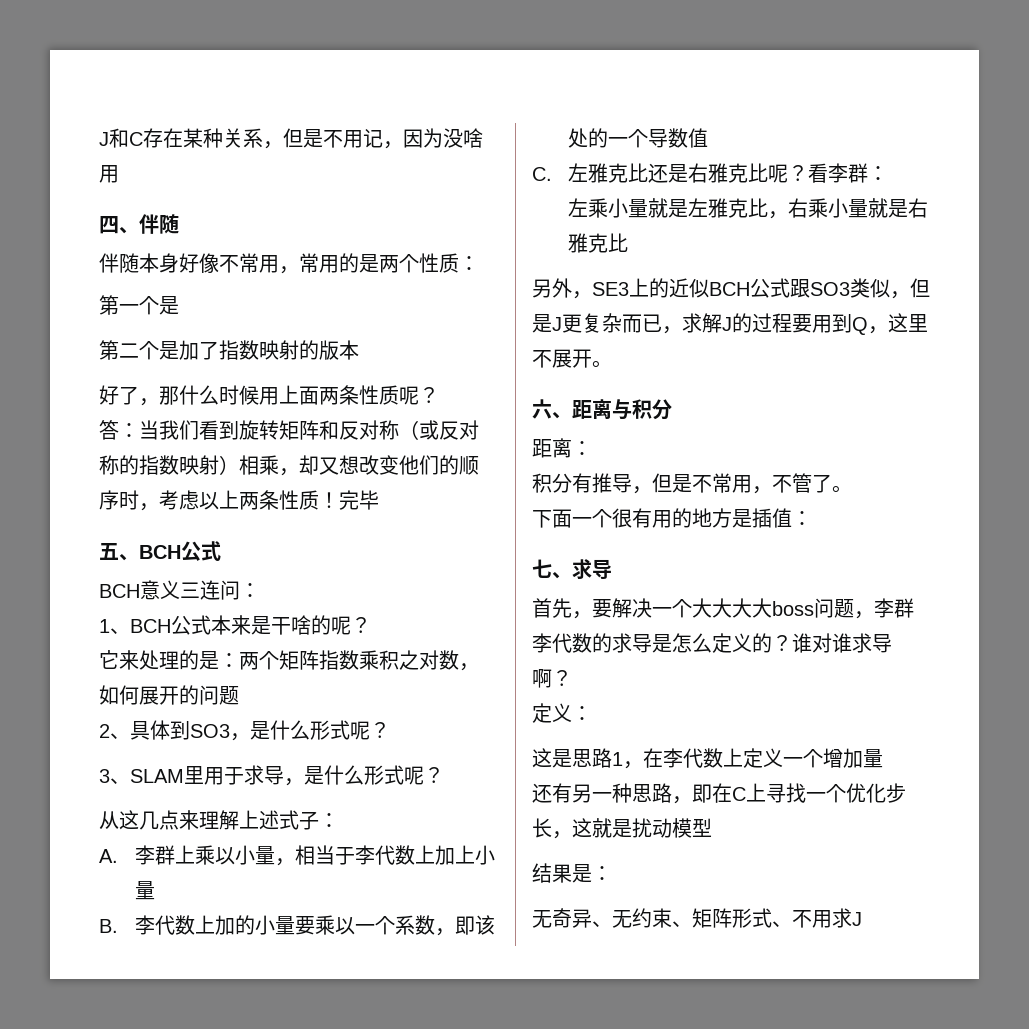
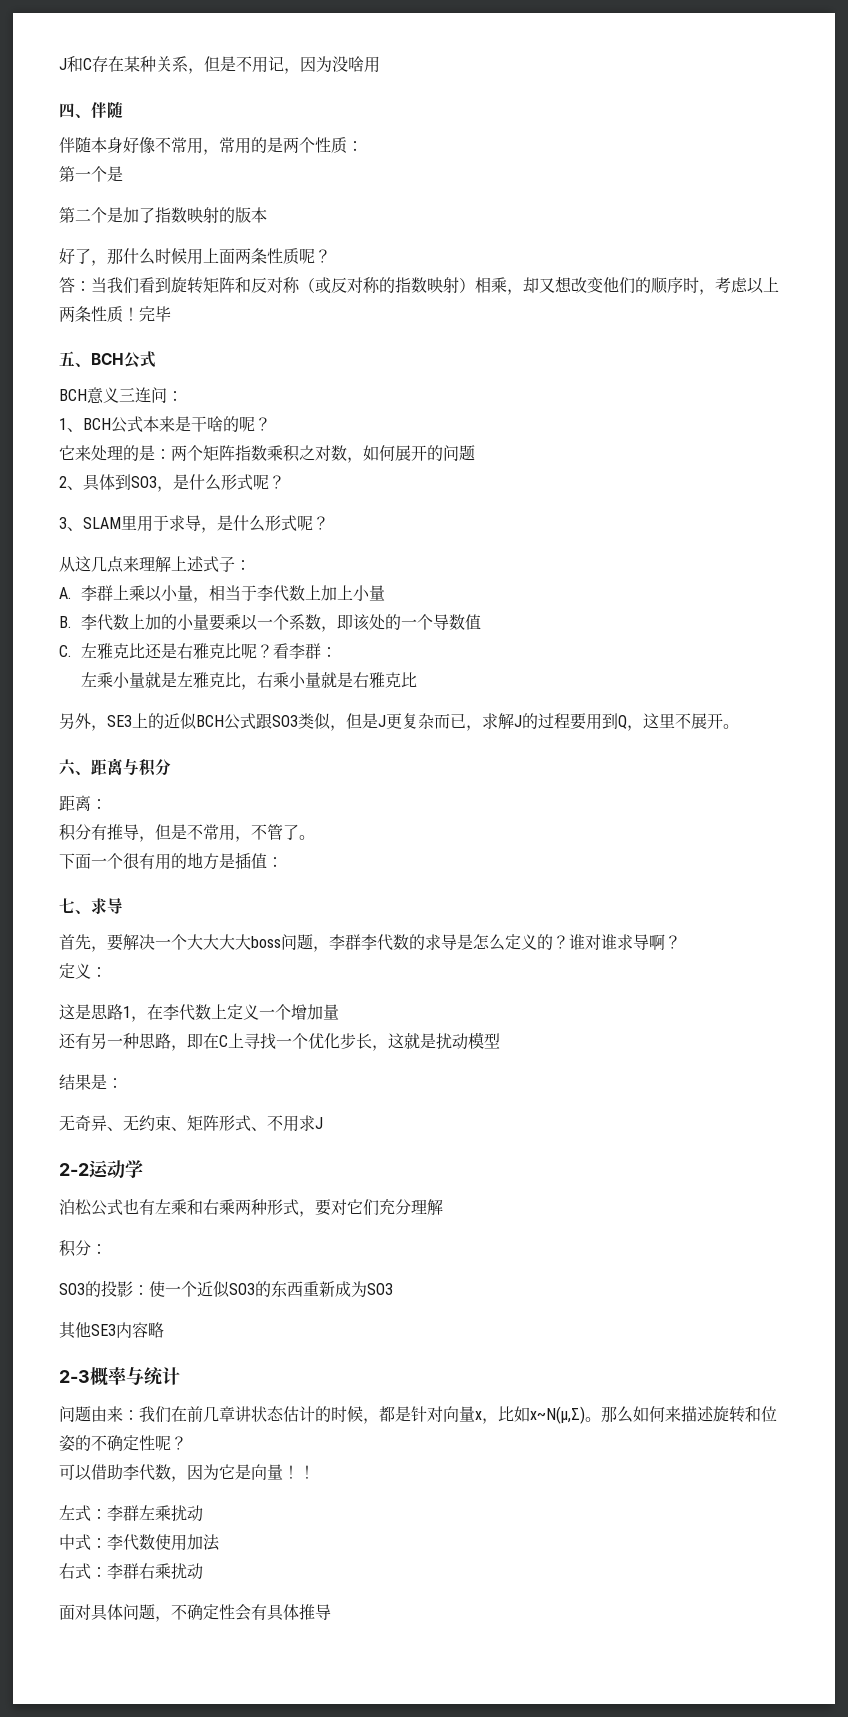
(862, 919) none -> [59,1160,143,1178] [59,1198,443,1217] [59,1240,107,1257] [59,1280,393,1298] [59,1322,164,1339] [59,1367,180,1386] [59,1406,777,1424] [59,1435,187,1452] [59,1464,315,1482] [59,1505,203,1522] [59,1534,220,1551] [59,1563,203,1580] [59,1604,331,1622] // 2-2运动学 // 泊松公式也有左乘和右乘两种形式，要对它们充分理解 // 积分： // SO3的投影：使一个近似SO3的东西重新成为SO3 // 其他SE3内容略 // 2-3概率与统计 // 问题由来：我们在前几章讲状态估计的时候，都是针对向量x，比如x~N(μ,Σ)。那么如何来描述旋转和位姿的不确定性呢？ // 可以借助李代数，因为它是向量！！ // 左式：李群左乘扰动 // 中式：李代数使用加法 // 右式：李群右乘扰动 // 面对具体问题，不确定性会有具体推导

